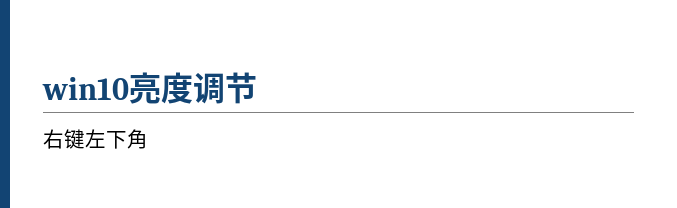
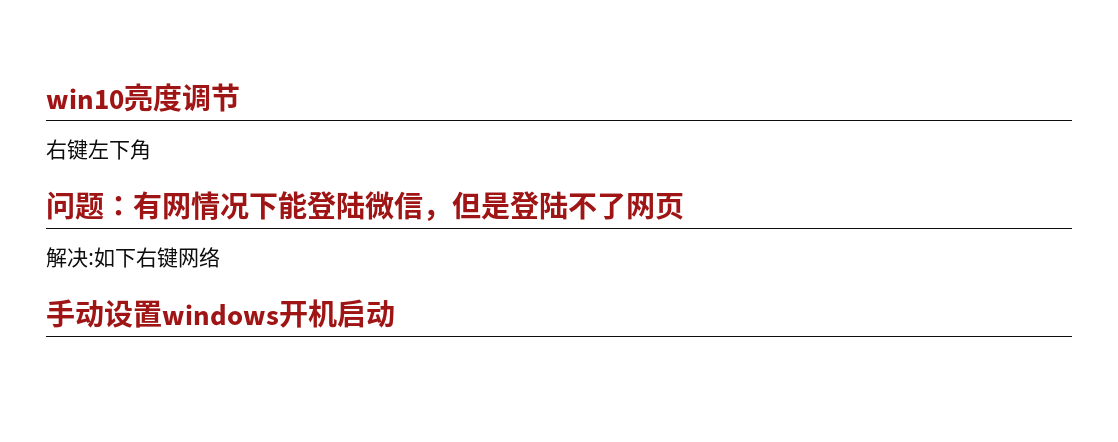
(148, 139) none -> [46,191,684,222] [46,247,220,268] [46,299,395,328] // 问题：有网情况下能登陆微信，但是登陆不了网页 // 解决:如下右键网络 // 手动设置windows开机启动

